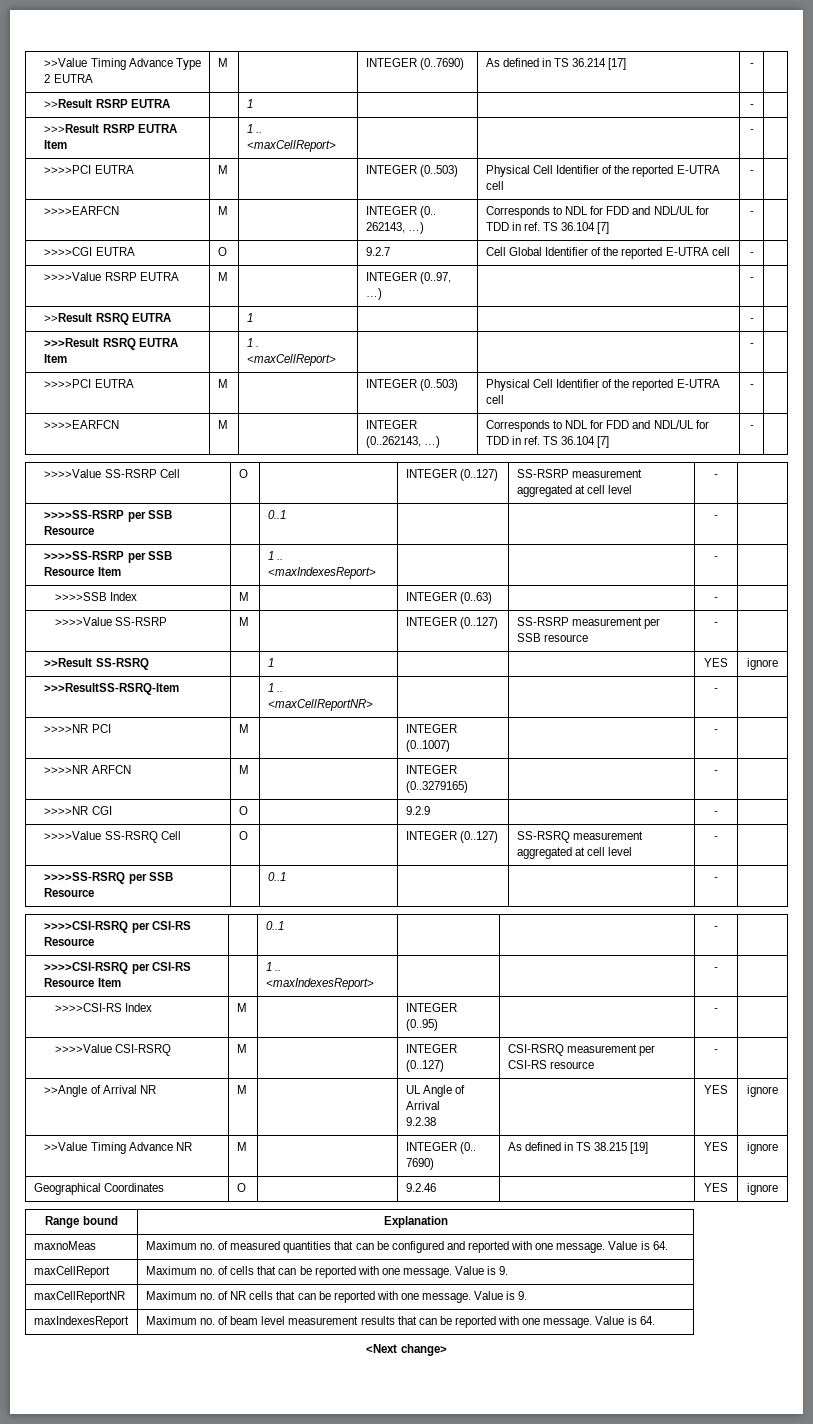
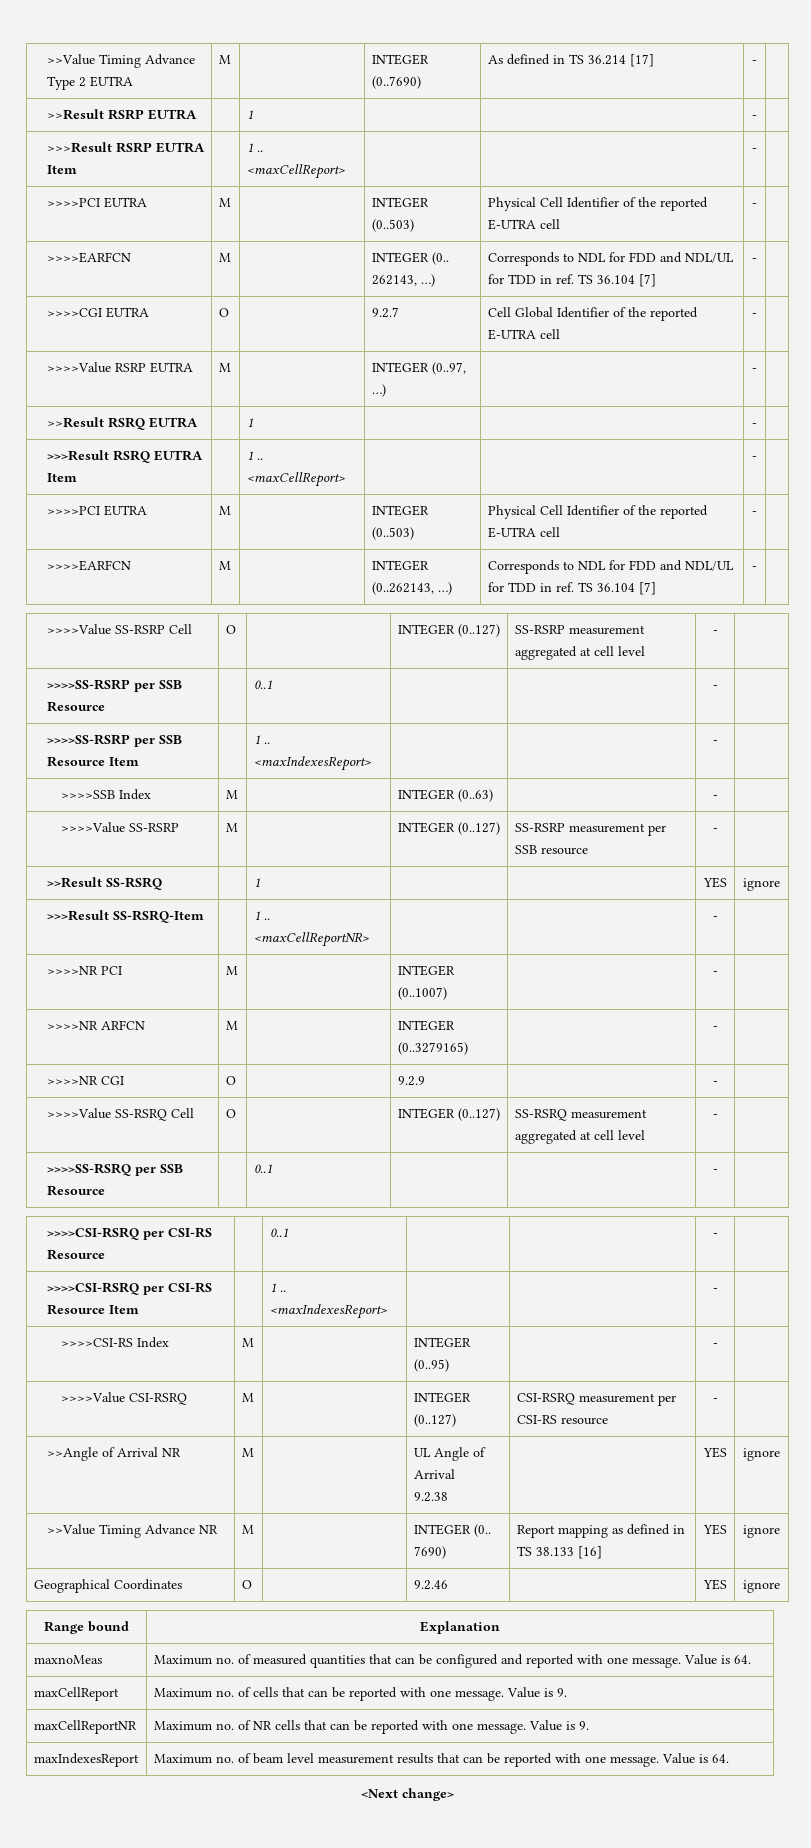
[256,346,260,347] . -> [256,458,263,460] ..
[44,683,180,695] >>>ResultSS-RSRQ-Item -> [47,910,205,923] >>>Result SS-RSRQ-Item
[507,1142,649,1154] As defined in TS 38.215 [19] -> [516,1524,685,1538] [516,1546,602,1559] Report mapping as defined in TS 38.133 [16]

